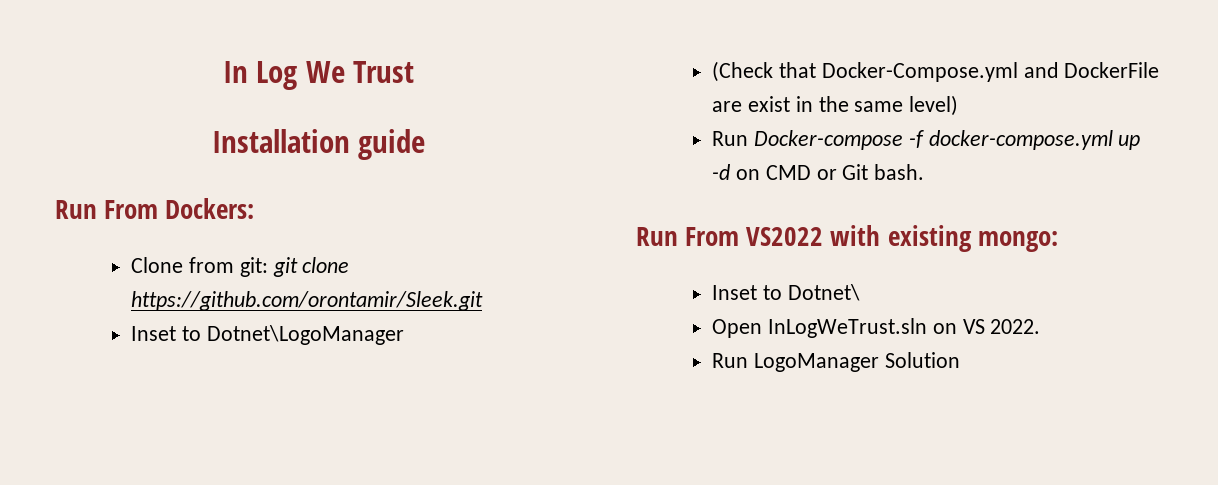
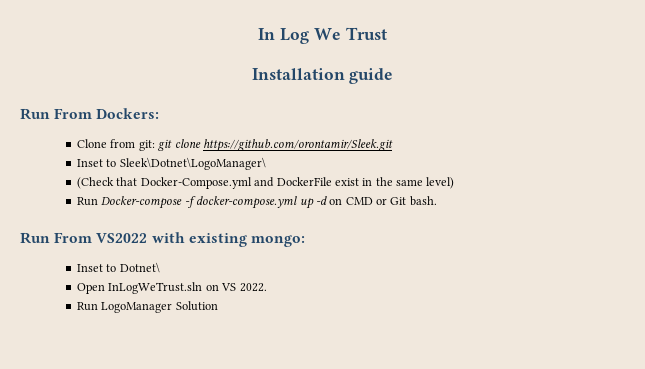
[206,325,404,345] Dotnet\LogoManager -> [119,157,266,170] Sleek\Dotnet\LogoManager\
[712,101,743,112] are -> (332, 181) none

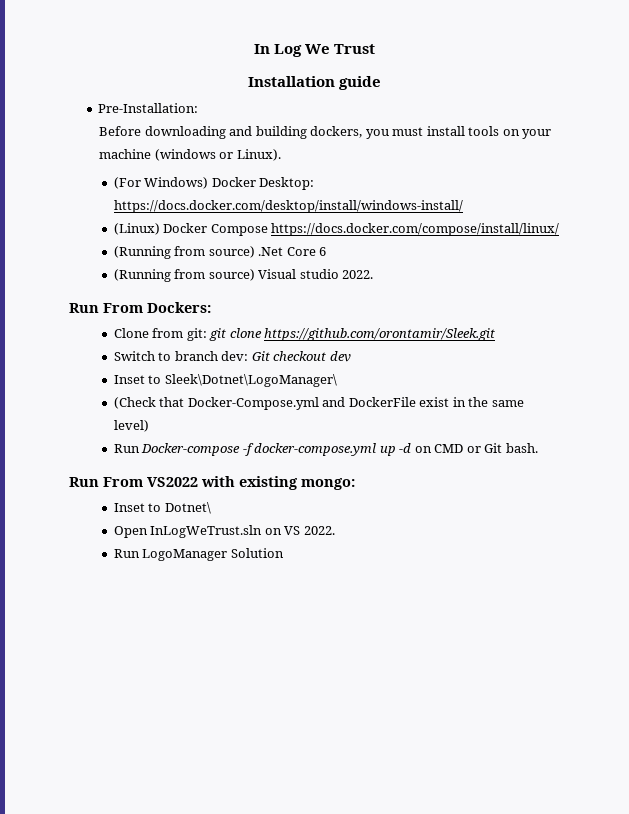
(394, 76) none -> [98,103,199,113] [99,126,552,139] [99,149,281,161] [113,177,315,190] [113,200,463,213] [113,223,560,236] [113,246,327,259] [113,269,374,282] // Pre-Installation: // Before downloading and building dockers, you must install tools on your machine (windows or Linux). // (For Windows) Docker Desktop: https://docs.docker.com/desktop/install/windows-install/ // (Linux) Docker Compose https://docs.docker.com/compose/install/linux/ // (Running from source) .Net Core 6 // (Running from source) Visual studio 2022.
(393, 145) none -> [113,351,351,362] // Switch to branch dev: Git checkout dev

